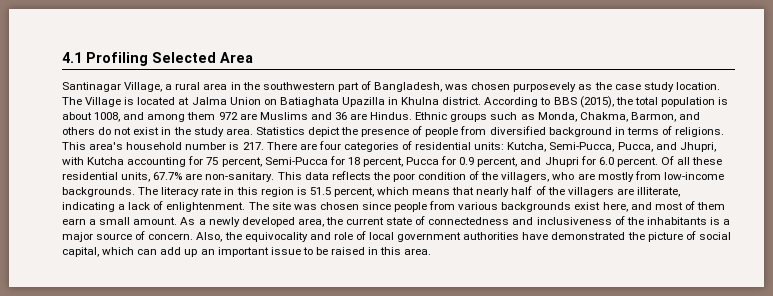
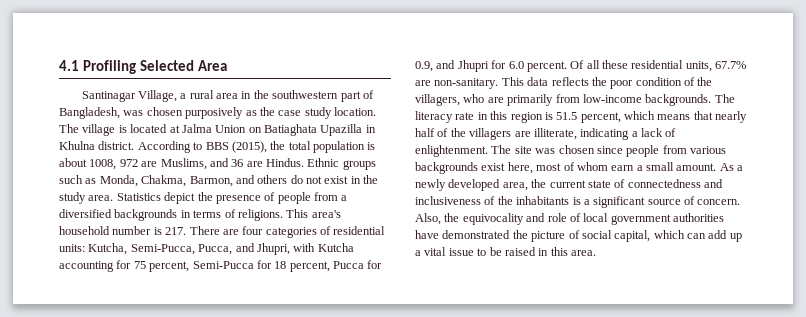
[513,82,577,92] purposevely -> [185,107,244,119] purposively
[85,97,122,107] Village -> [82,124,116,136] village
[123,112,216,122] and among them -> (117, 164) none
[259,112,308,120] Muslims -> [160,158,207,170] Muslims,
[489,126,612,137] diversified background -> [341,195,348,201] [59,209,178,221] a diversified backgrounds
[459,157,518,167] 0.9 percent, -> [415,61,433,72] 0.9,
[597,172,634,182] mostly -> [507,94,554,106] primarily
[630,202,652,210] and -> (533, 168) none
[696,202,725,210] them -> [576,162,608,171] whom
[62,232,93,242] major -> [593,196,646,208] significant
[200,247,269,257] an important -> [415,247,447,256] a vital

